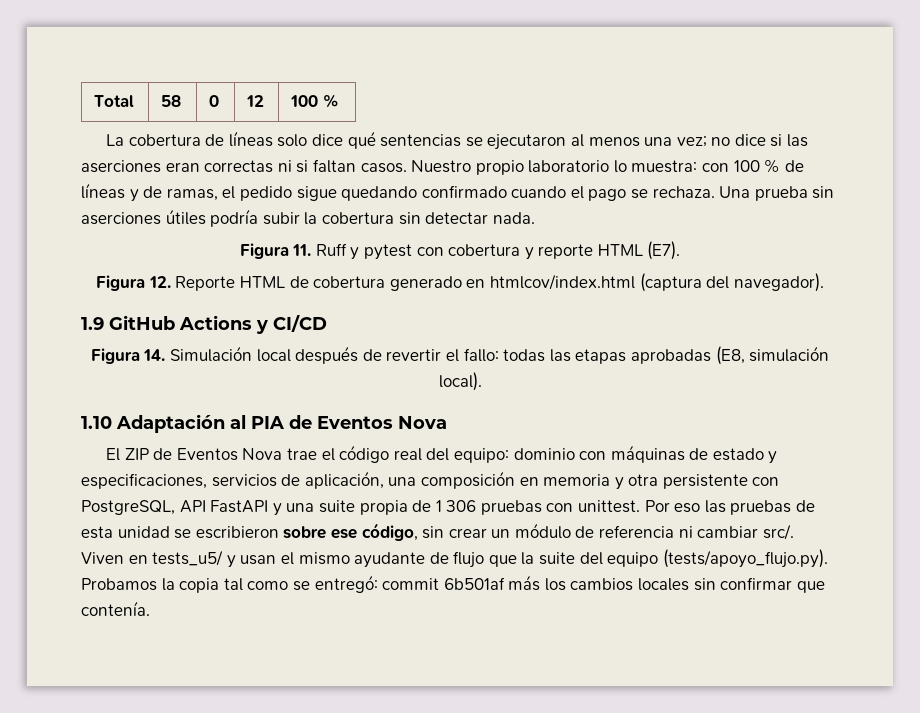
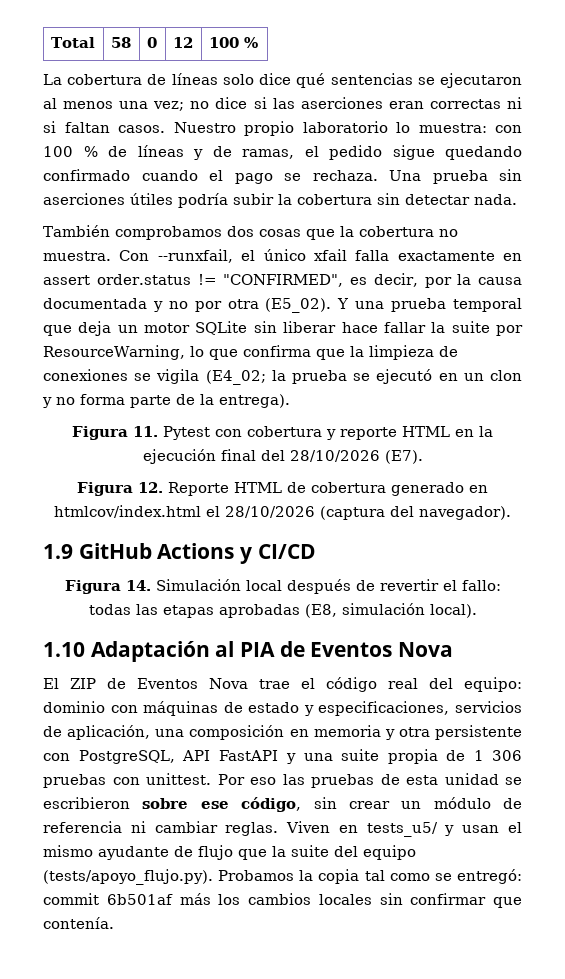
(535, 218) none -> [43,225,458,240] [43,249,522,263] [43,273,522,288] [43,298,523,313] [43,321,523,336] [43,345,458,360] [43,369,522,385] [42,394,290,408] // También comprobamos dos cosas que la cobertura no muestra. Con --runxfail, el único xfail falla exactamente en assert order.status != "CONFIRMED", es decir, por la causa documentada y no por otra (E5_02). Y una prueba temporal que deja un motor SQLite sin liberar hace fallar la suite por ResourceWarning, lo que confirma que la limpieza de conexiones se vigila (E4_02; la prueba se ejecutó en un clon y no forma parte de la entrega).
[315,243,412,260] Ruff y pytest -> [163,426,210,440] Pytest
(643, 250) none -> [455,426,493,437] [142,449,380,464] en la ejecución final del 28/10/2026
(635, 282) none -> [206,506,315,518] el 28/10/2026
[762,524,794,540] src/. -> [225,822,279,836] reglas.

